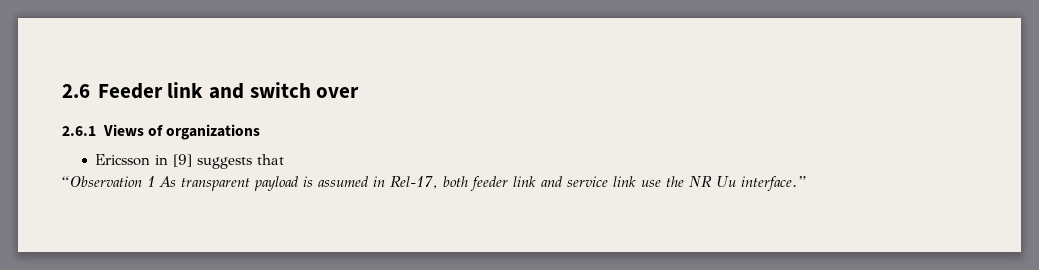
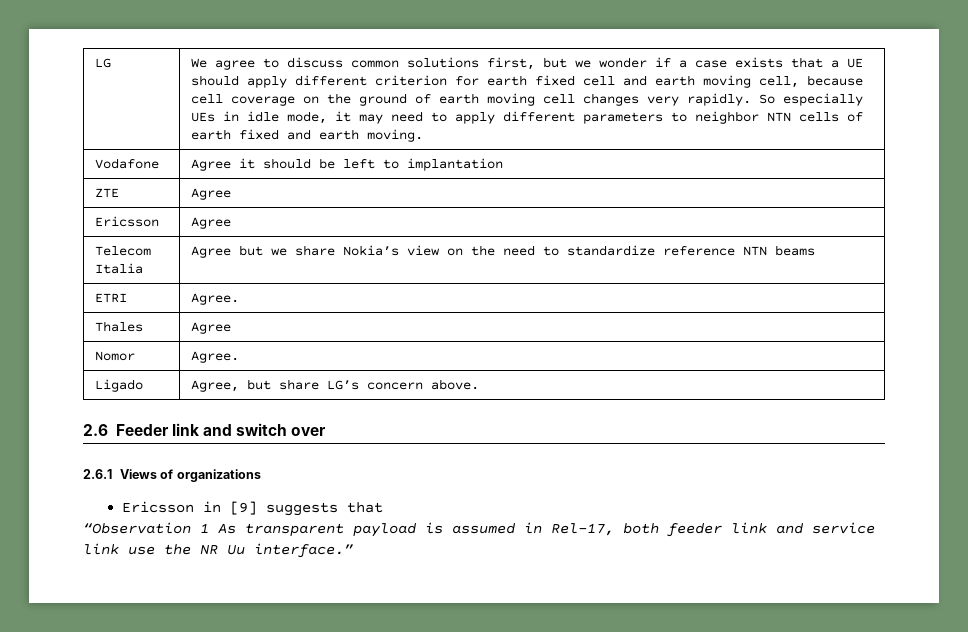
(62, 91) none -> [94,58,111,68] [190,57,863,70] [190,75,863,88] [190,93,863,106] [190,111,863,124] [190,129,423,142] [94,158,159,169] [190,158,503,171] [94,188,119,198] [190,188,231,200] [94,216,159,227] [190,217,231,229] [94,246,151,256] [94,263,143,274] [190,245,815,258] [94,293,127,303] [190,293,239,305] [94,321,143,332] [190,322,231,334] [94,351,135,361] [190,351,239,363] [94,379,143,392] [190,379,479,392] LG | We agree to discuss common solutions first, but we wonder if a case exists that a UE should apply different criterion for earth fixed cell and earth moving cell, because cell coverage on the ground of earth moving cell changes very rapidly. So especially UEs in idle mode, it may need to apply different parameters to neighbor NTN cells of earth fixed and earth moving. // Vodafone | Agree it should be left to implantation // ZTE | Agree // Ericsson | Agree // Telecom Italia | Agree but we share Nokia’s view on the need to standardize reference NTN beams // ETRI | Agree. // Thales | Agree // Nomor | Agree. // Ligado | Agree, but share LG’s concern above. //

